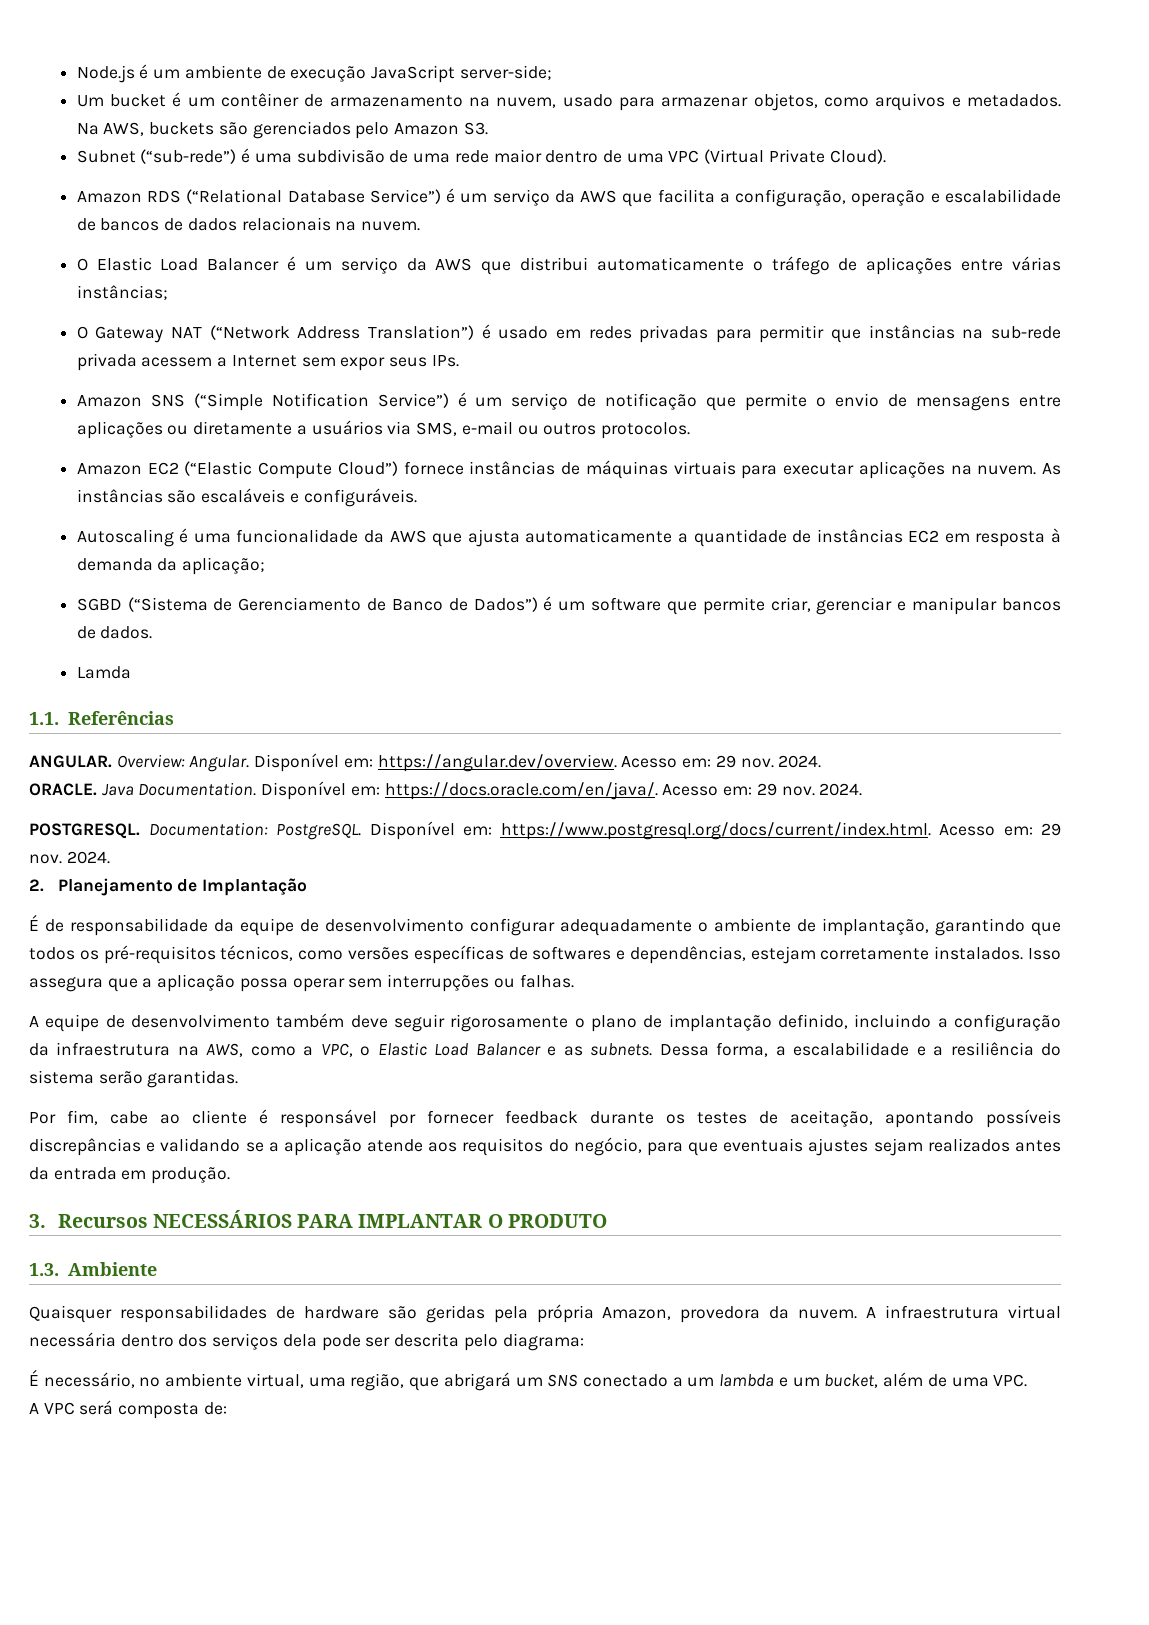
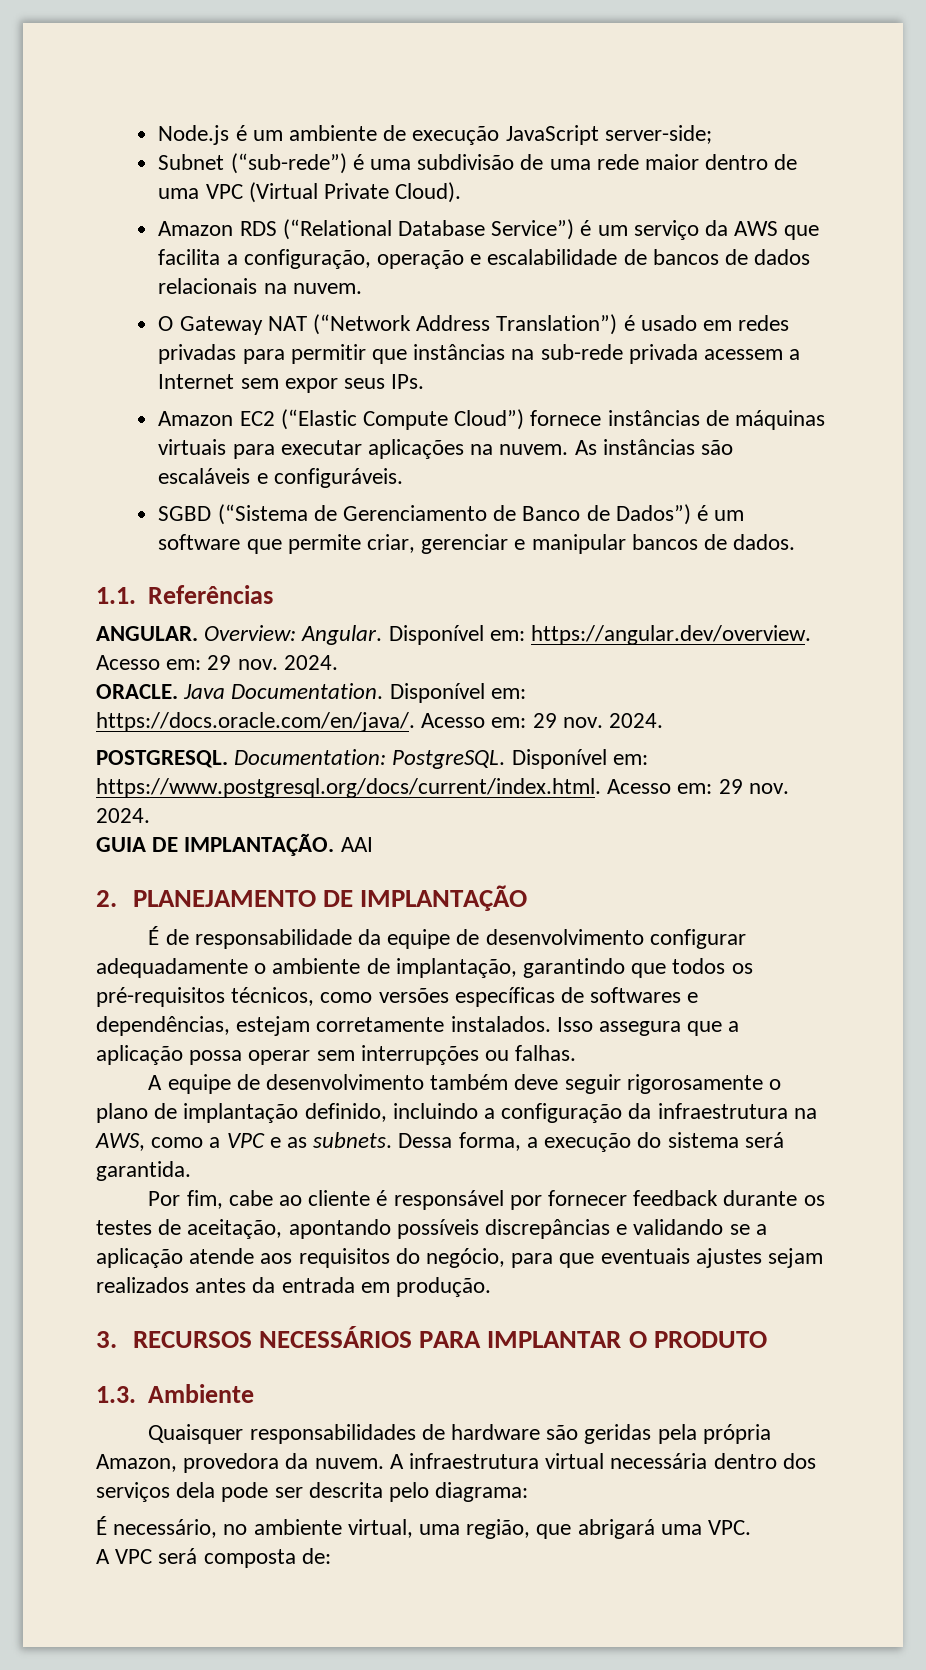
[76,92,1061,111] [76,121,488,139] // Um bucket é um contêiner de armazenamento na nuvem, usado para armazenar objetos, como arquivos e metadados. Na AWS, buckets são gerenciados pelo Amazon S3. -> (712, 134) none
[76,256,1062,275] [76,285,168,300] // O Elastic Load Balancer é um serviço da AWS que distribui automaticamente o tráfego de aplicações entre várias instâncias; -> (362, 288) none
[76,392,1061,411] [76,420,691,439] // Amazon SNS (“Simple Notification Service”) é um serviço de notificação que permite o envio de mensagens entre aplicações ou diretamente a usuários via SMS, e-mail ou outros protocolos. -> (425, 381) none
[76,528,1061,547] [76,557,266,575] // Autoscaling é uma funcionalidade da AWS que ajusta automaticamente a quantidade de instâncias EC2 em resposta à demanda da aplicação; -> (403, 478) none
[76,666,131,679] // Lamda -> (796, 542) none
[29,878,307,896] 2. Planejamento de Implantação -> [96,833,373,856] [96,885,528,911] GUIA DE IMPLANTAÇÃO. AAI // 2. PLANEJAMENTO DE IMPLANTAÇÃO
[320,1042,541,1057] VPC, o Elastic Load Balancer -> [226,1133,265,1148] VPC
[793,1042,1061,1056] [29,1070,239,1088] escalabilidade e a resiliência do sistema serão garantidas. -> [544,1132,784,1152] [96,1161,191,1181] execução do sistema será garantida.
[57,1214,148,1228] Recursos -> [133,1331,253,1348] RECURSOS
[515,1372,947,1388] um SNS conectado a um lambda e um bucket, além de -> (655, 1529) none

